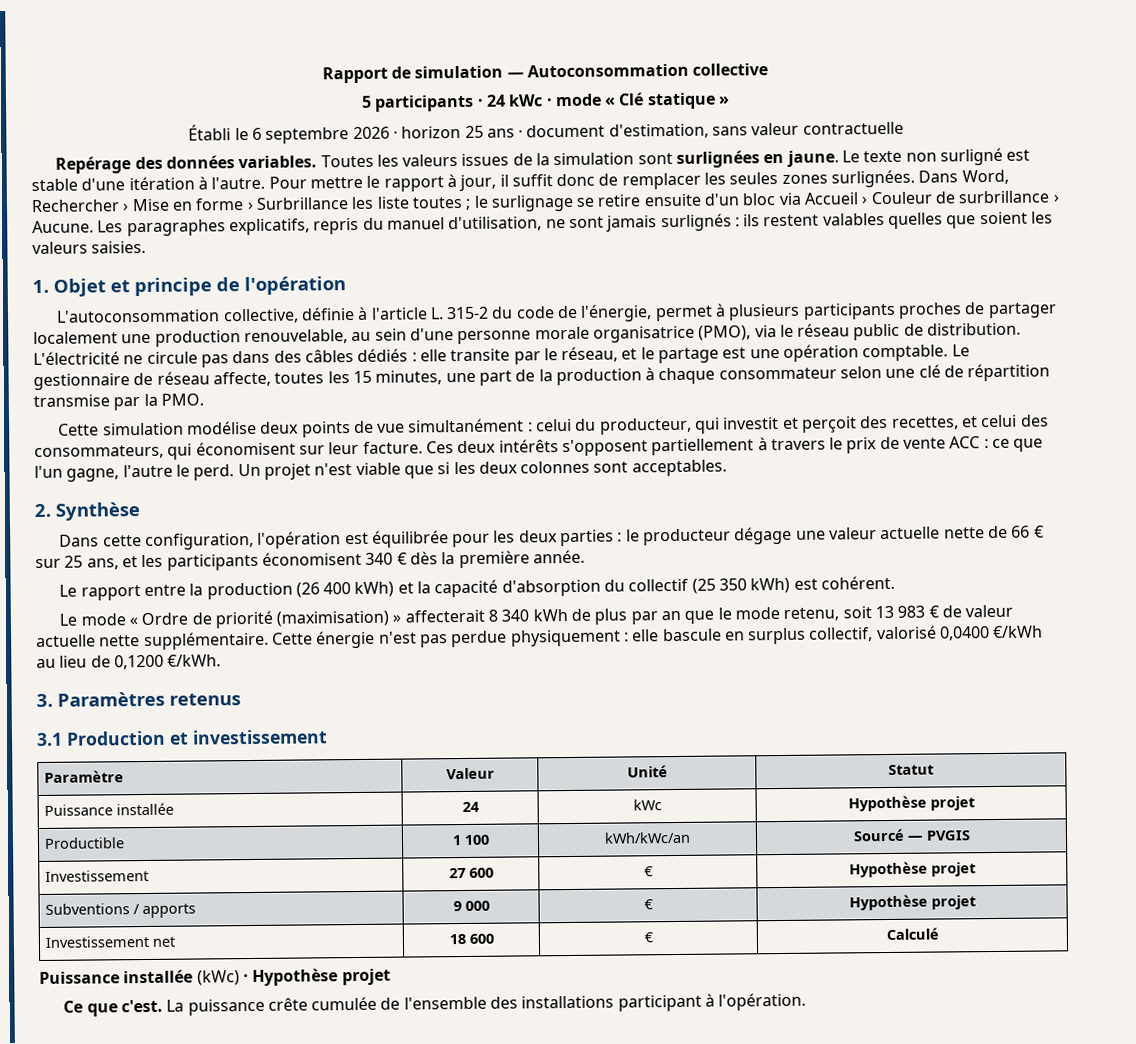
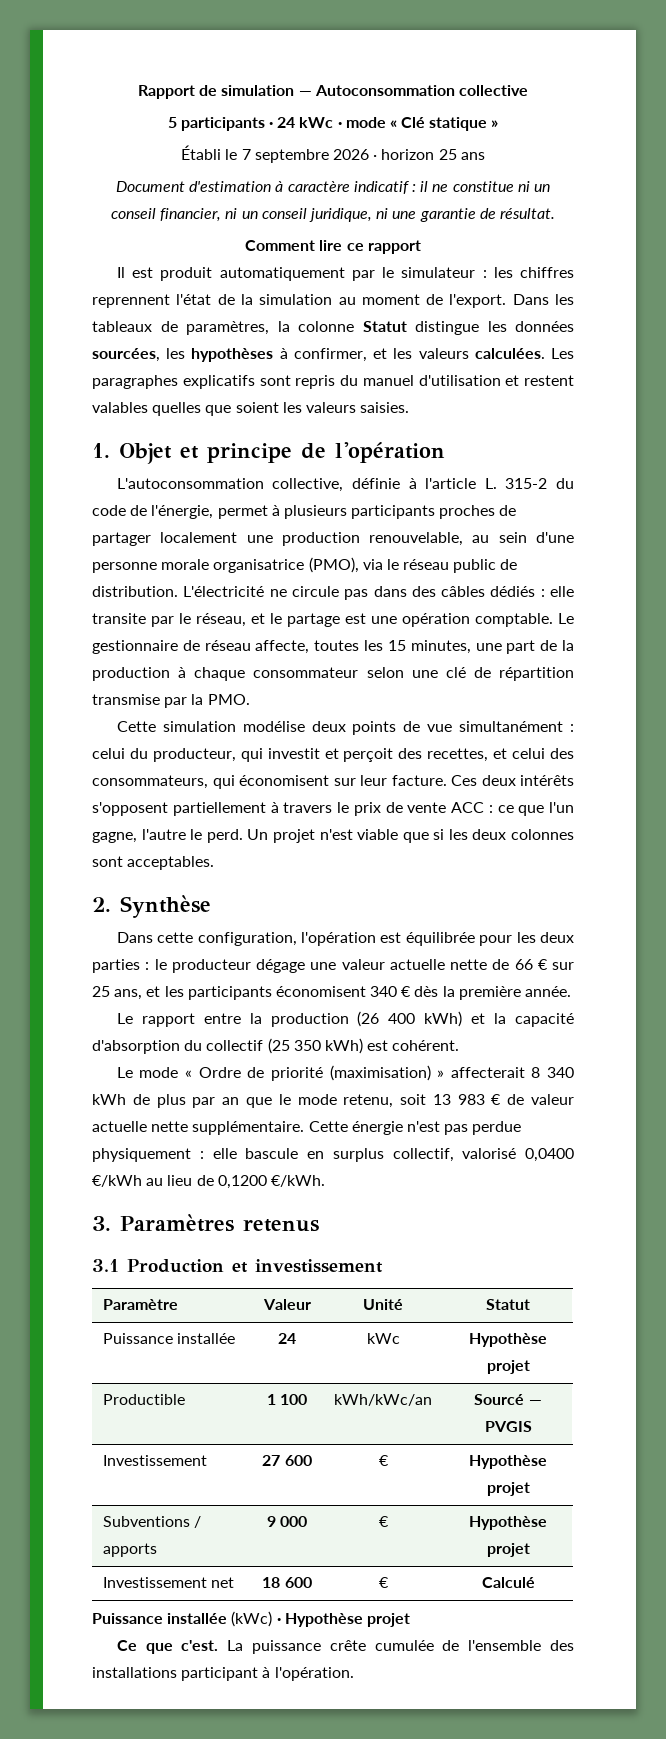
[251,127,262,140] 6 -> [241,149,251,160] 7
[518,121,904,139] [55,147,1031,174] [31,169,1009,192] [31,190,1060,213] [32,213,761,237] · document d'estimation, sans valeur contractuelle // Repérage des données variables. Toutes les valeurs issues de la simulation sont surlignées en jaune. Le texte non surligné est stable d'une itération à l'autre. Pour mettre le rapport à jour, il suffit donc de remplacer les seules zones surlignées. Dans Word, Rechercher › Mise en forme › Surbrillance les liste toutes ; le surlignage se retire ensuite d'un bloc via Accueil › Couleur de surbrillance › Aucune. Les paragraphes explicatifs, repris du manuel d'utilisation, ne sont jamais surlignés : ils -> [116,181,550,194] [111,208,555,222] [245,240,421,254] [116,267,575,281] [92,294,574,308] [92,321,574,335] [92,348,574,362] [92,375,520,389] // Document d'estimation à caractère indicatif : il ne constitue ni un conseil financier, ni un conseil juridique, ni une garantie de résultat. // Comment lire ce rapport // Il est produit automatiquement par le simulateur : les chiffres reprennent l'état de la simulation au moment de l'export. Dans les tableaux de paramètres, la colonne Statut distingue les données sourcées, les hypothèses à confirmer, et les valeurs calculées. Les paragraphes explicatifs sont repris du manuel d'utilisation et

